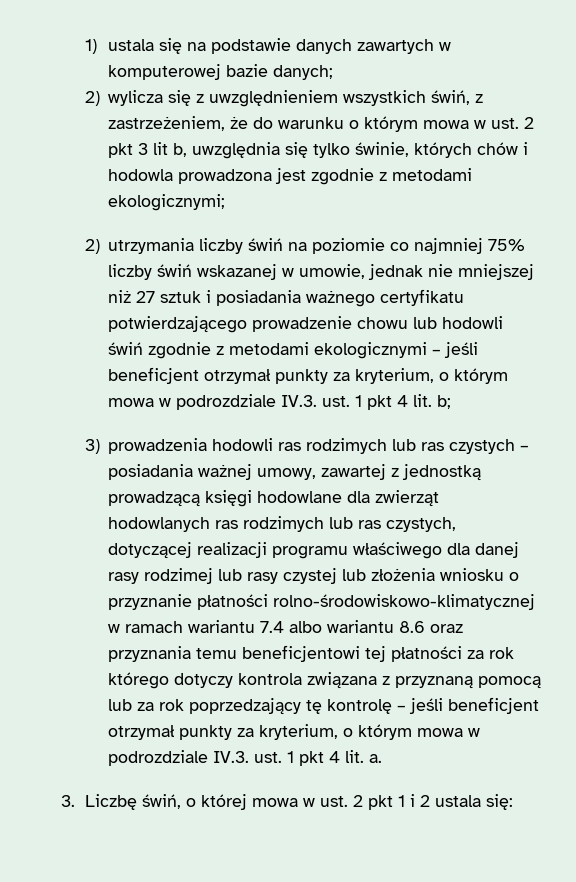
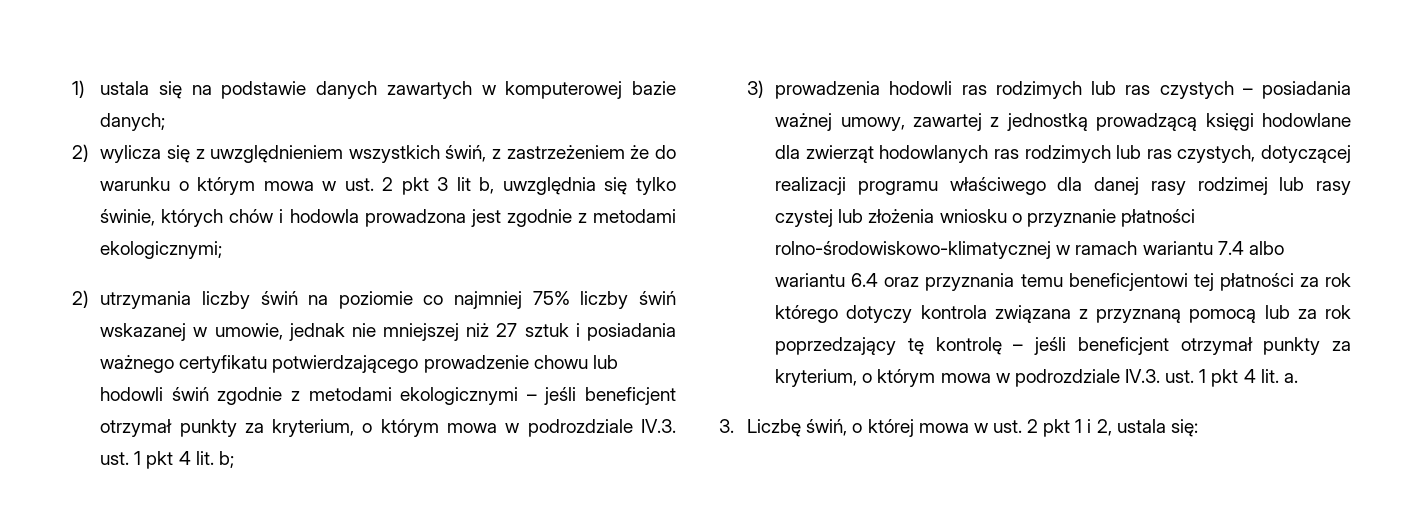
[108,116,226,131] zastrzeżeniem, -> [506,145,625,159] zastrzeżeniem
[399,621,426,633] 8.6 -> [851,273,879,287] 6.4
[419,795,430,807] 2 -> [1096,419,1112,436] 2,

